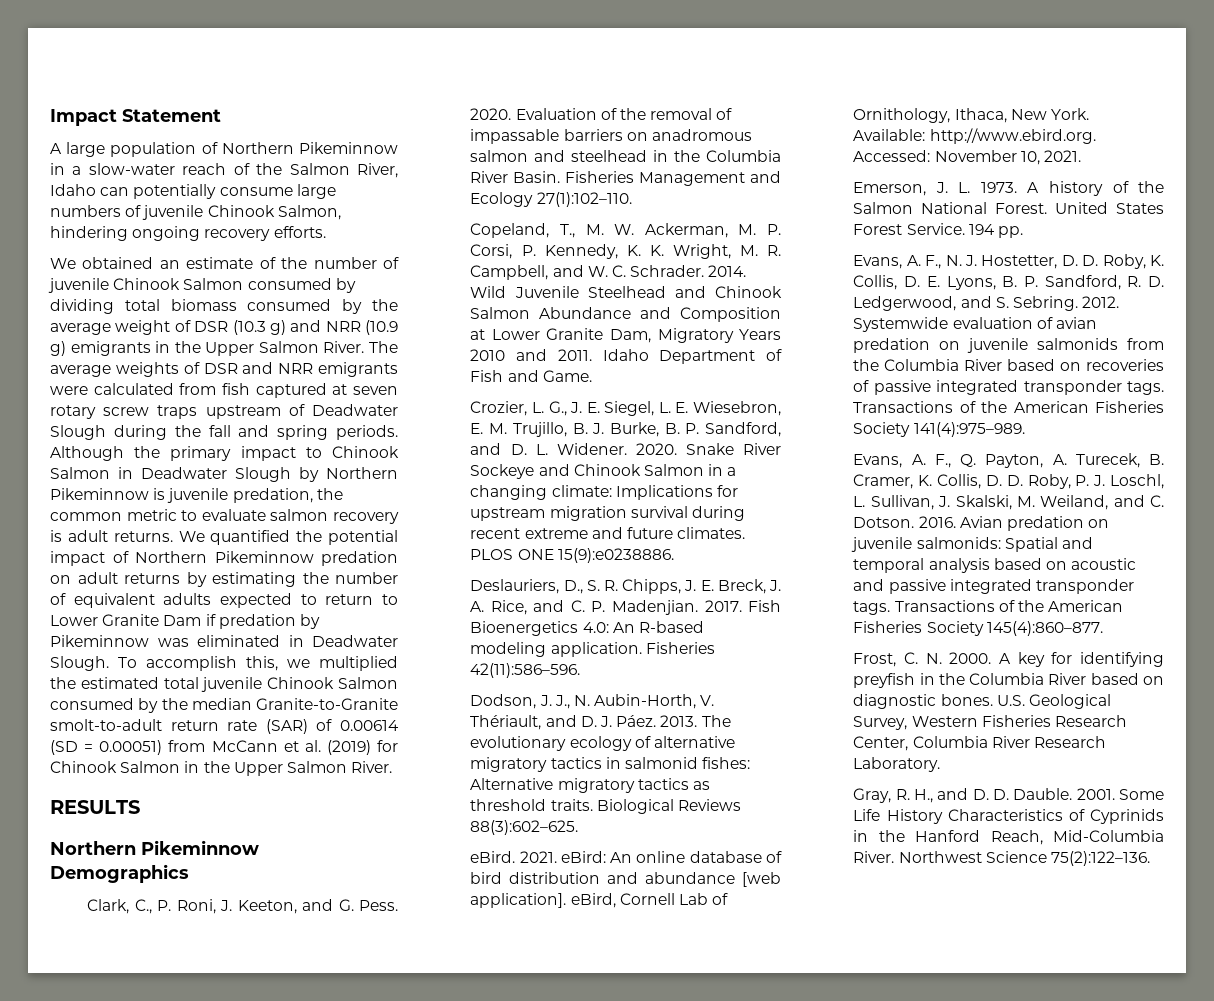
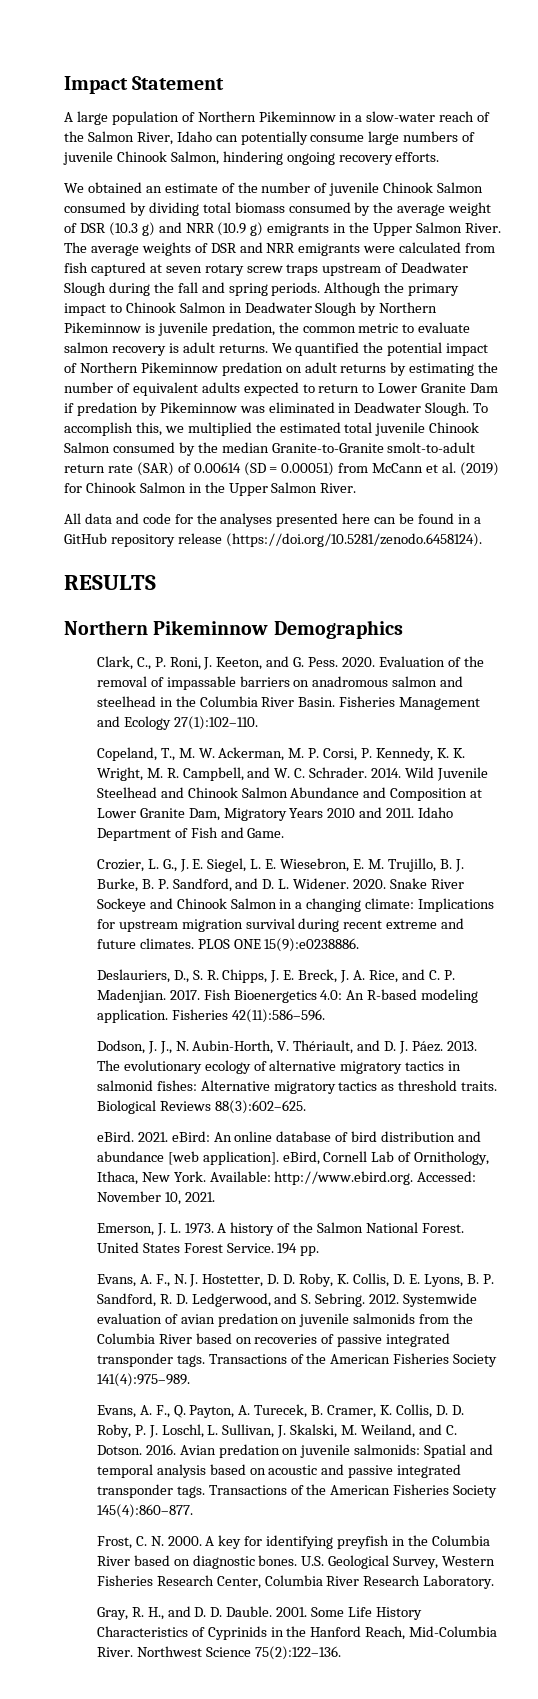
(393, 767) none -> [64,513,481,527] [64,533,482,547] // All data and code for the analyses presented here can be found in a GitHub repository release (https://doi.org/10.5281/zenodo.6458124).

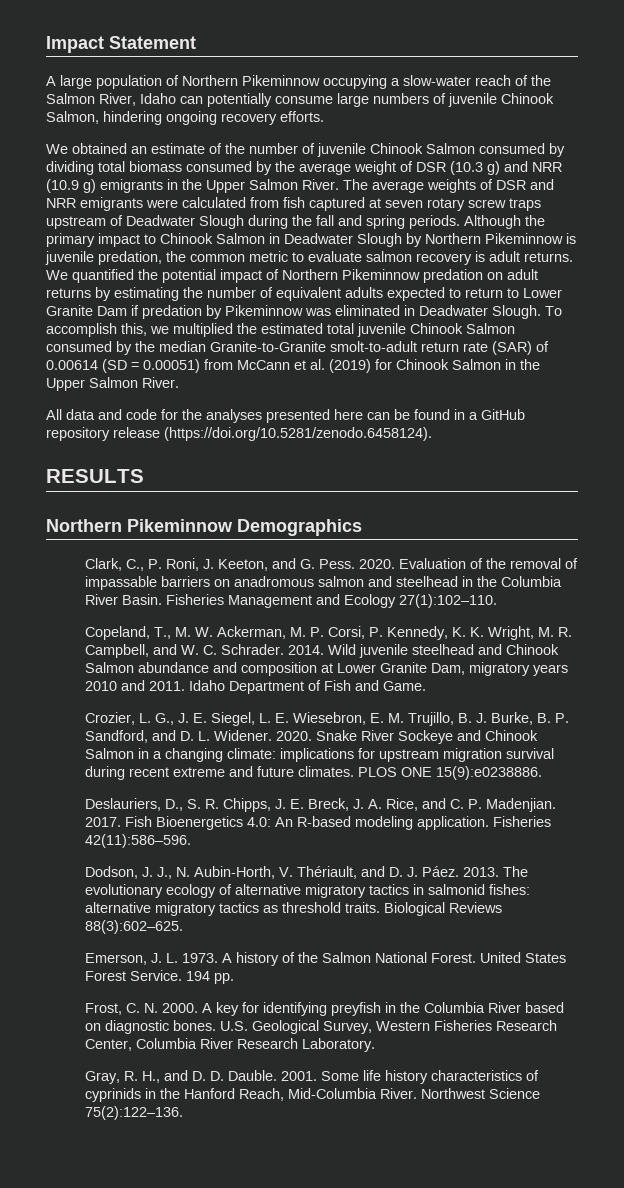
[339,112,353,122] in -> [323,75,387,89] occupying
[436,767,488,781] [96,787,468,801] Juvenile Steelhead and Chinook Salmon Abundance and Composition -> [359,644,560,658] [85,662,318,676] juvenile steelhead and Chinook Salmon abundance and composition
[223,808,324,821] Migratory Years -> [469,662,569,676] migratory years
[418,898,495,912] Implications -> [280,748,355,762] implications
[200,1080,270,1091] Alternative -> [85,902,152,913] alternative
[96,1131,482,1142] [96,1151,490,1165] [96,1171,477,1185] [96,1191,215,1205] // eBird. 2021. eBird: An online database of bird distribution and abundance [web application]. eBird, Cornell Lab of Ornithology, Ithaca, New York. Available: http://www.ebird.org. Accessed: November 10, 2021. -> (184, 927) none
[96,1273,494,1287] [96,1293,478,1307] [96,1313,474,1327] [96,1333,451,1347] [96,1353,498,1367] [96,1373,190,1387] [96,1404,464,1418] [96,1424,457,1438] [96,1444,494,1458] [96,1464,462,1478] [96,1484,498,1498] [96,1504,193,1518] // Evans, A. F., N. J. Hostetter, D. D. Roby, K. Collis, D. E. Lyons, B. P. Sandford, R. D. Ledgerwood, and S. Sebring. 2012. Systemwide evaluation of avian predation on juvenile salmonids from the Columbia River based on recoveries of passive integrated transponder tags. Transactions of the American Fisheries Society 141(4):975–989. // Evans, A. F., Q. Payton, A. Turecek, B. Cramer, K. Collis, D. D. Roby, P. J. Loschl, L. Sullivan, J. Skalski, M. Weiland, and C. Dotson. 2016. Avian predation on juvenile salmonids: Spatial and temporal analysis based on acoustic and passive integrated transponder tags. Transactions of the American Fisheries Society 145(4):860–877. -> (235, 978) none
[348,1607,422,1620] [96,1626,267,1640] Life History Characteristics of Cyprinids -> [363,1070,540,1084] [85,1088,142,1102] life history characteristics of cyprinids

